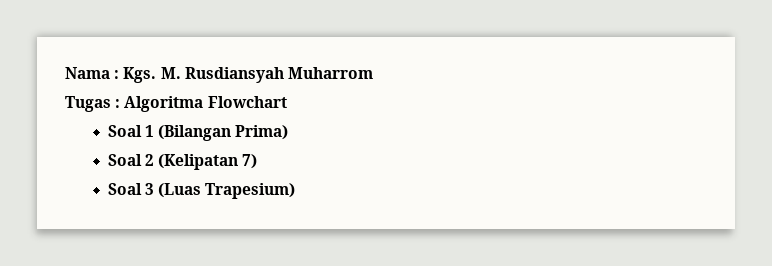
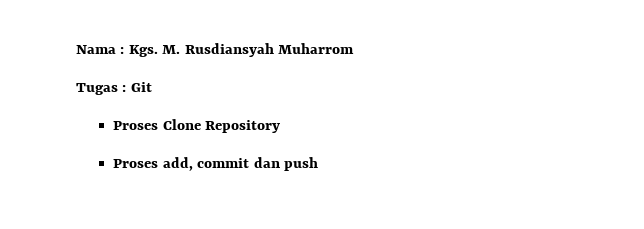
[124,96,287,112] [107,125,289,141] [107,154,258,170] [107,183,296,199] Algoritma Flowchart // Soal 1 (Bilangan Prima) // Soal 2 (Kelipatan 7) // Soal 3 (Luas Trapesium) -> [130,82,152,92] [113,119,281,133] [113,157,319,171] Git // Proses Clone Repository // Proses add, commit dan push

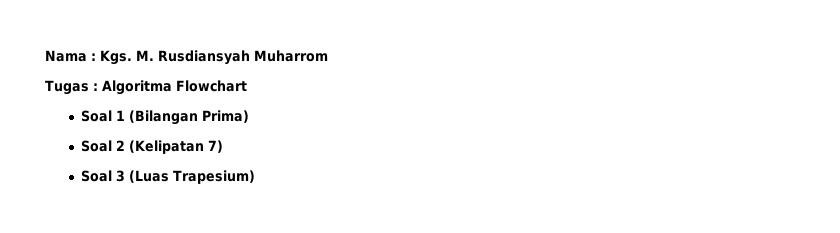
[130,82,152,92] [113,119,281,133] [113,157,319,171] Git // Proses Clone Repository // Proses add, commit dan push -> [101,80,247,95] [80,110,249,125] [80,140,223,154] [80,170,255,184] Algoritma Flowchart // Soal 1 (Bilangan Prima) // Soal 2 (Kelipatan 7) // Soal 3 (Luas Trapesium)

